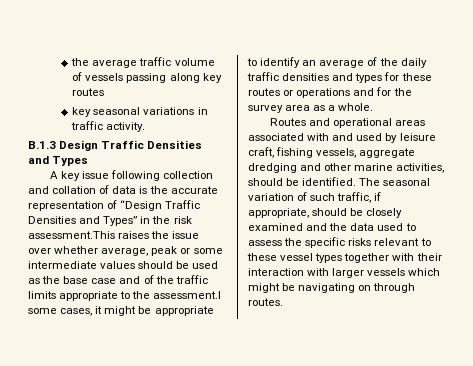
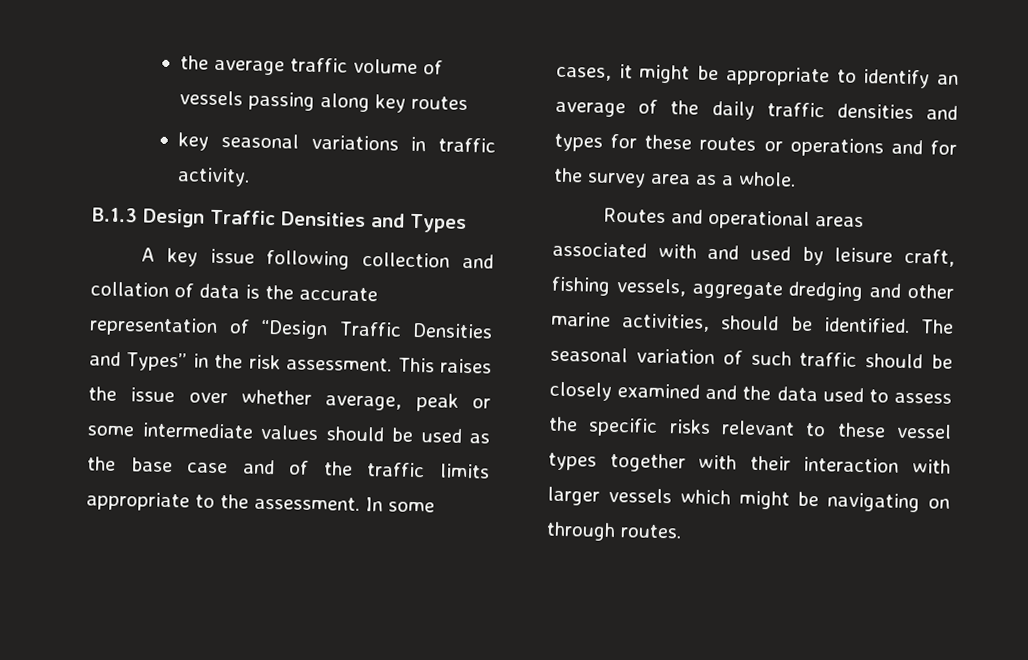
[28,231,115,239] assessment.This -> [286,356,435,373] assessment. This
[153,291,222,299] assessment.I -> [254,495,383,512] assessment. In
[337,192,382,203] [248,208,309,218] traffic, if appropriate, -> [799,351,858,367] traffic

